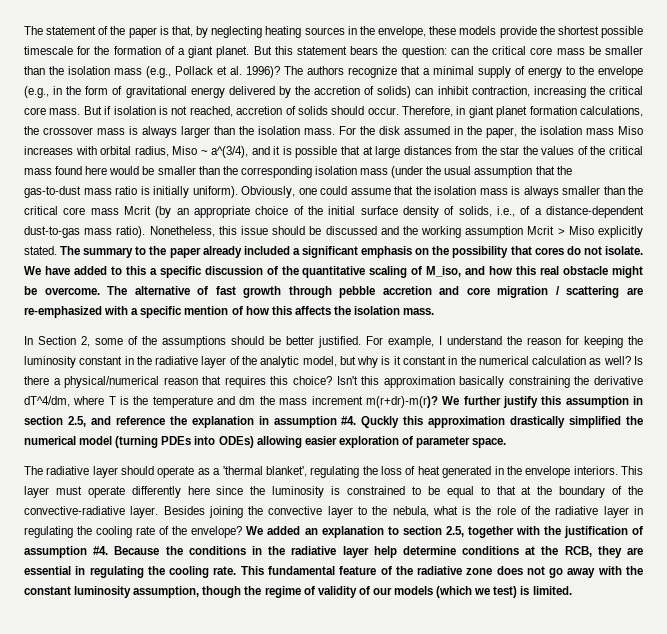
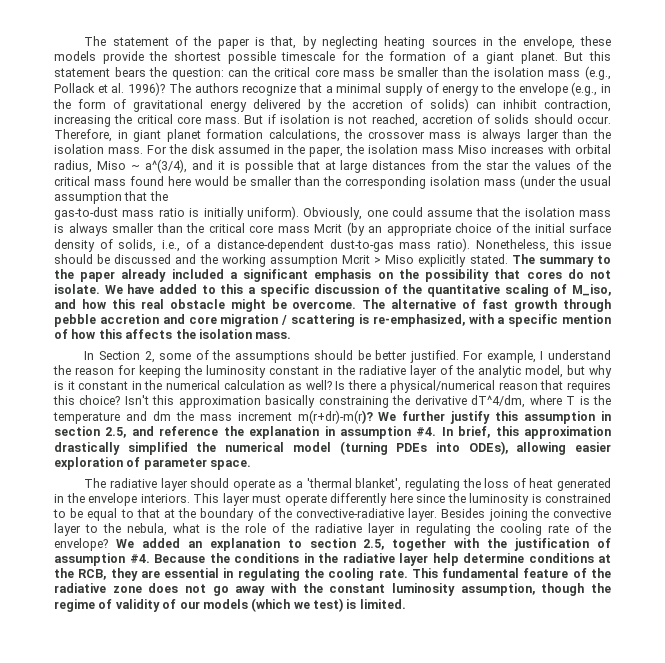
[626,287,643,295] [24,306,102,318] are re-emphasized -> [358,314,465,327] is re-emphasized,
[361,416,400,428] Quckly -> [441,426,491,438] In brief,
[218,436,254,448] ODEs) -> [468,441,508,455] ODEs),

